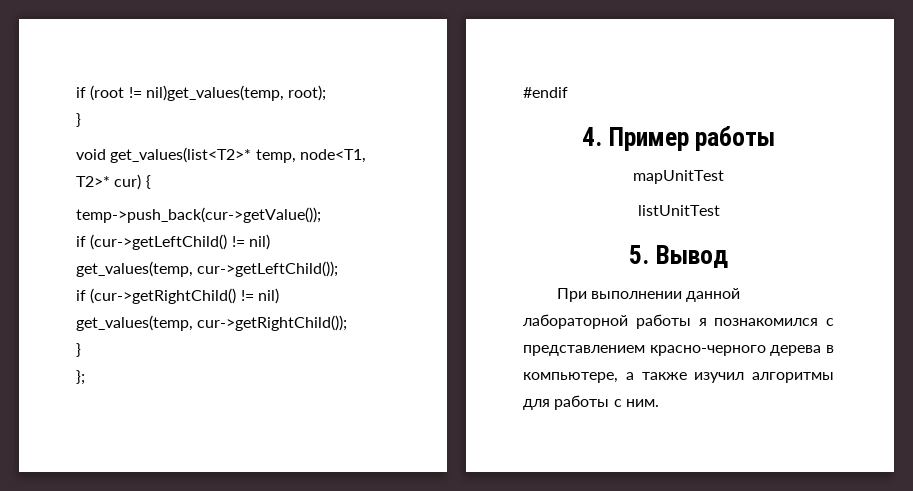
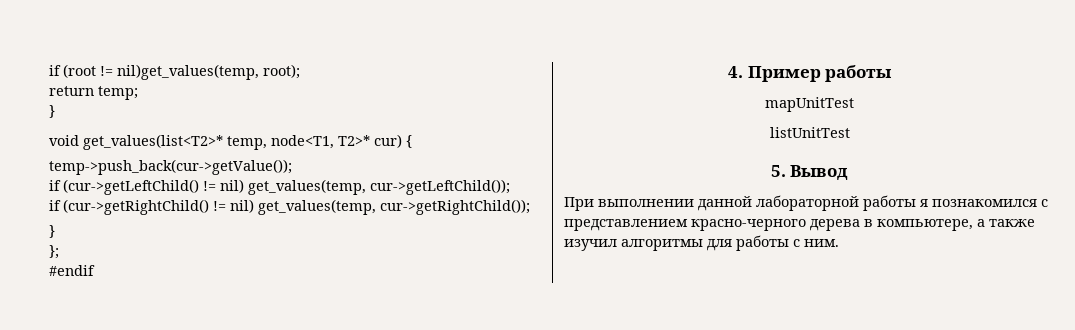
(327, 93) none -> [49,86,138,100] // return temp;

